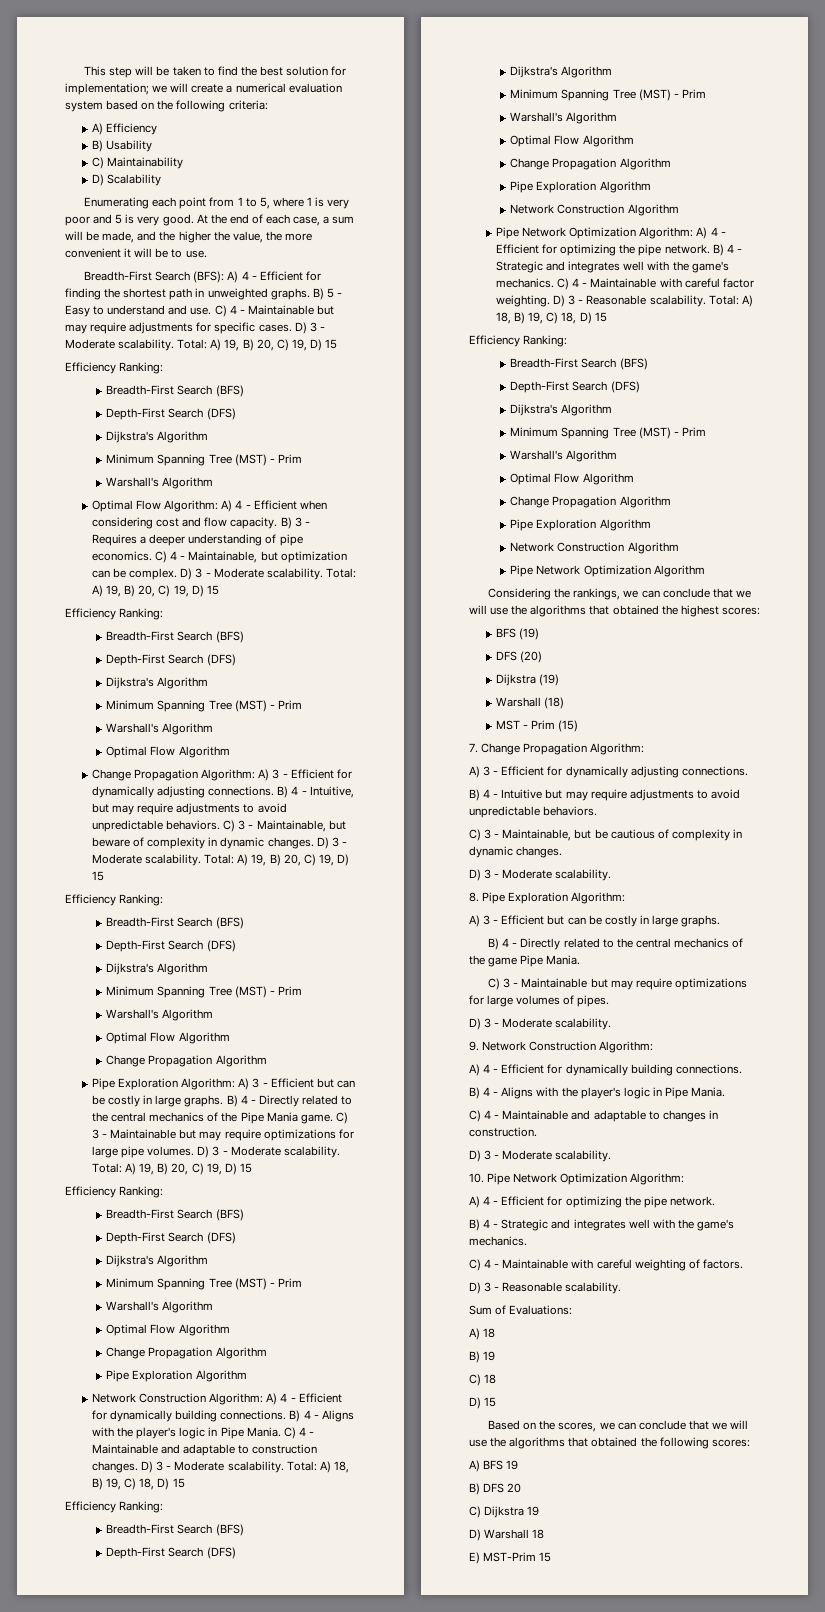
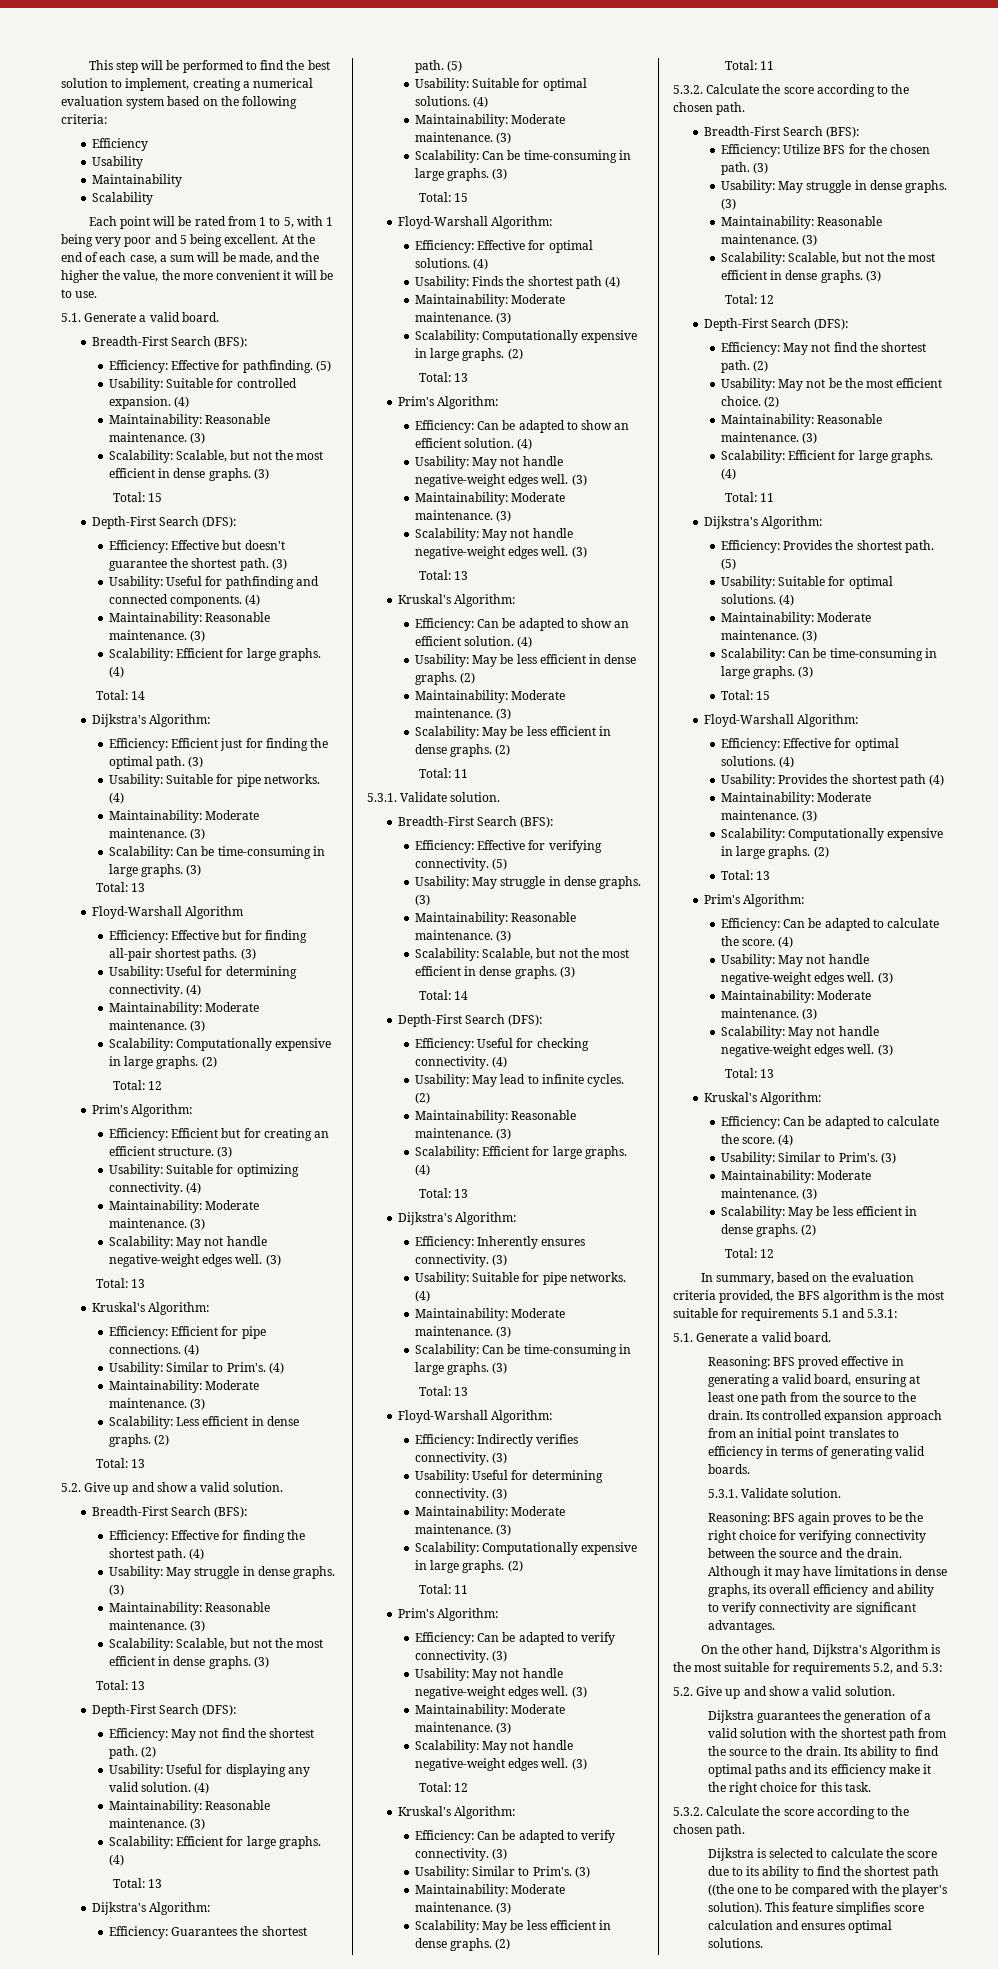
[172,66,201,76] taken -> [182,60,244,73] performed
[331,66,347,76] [65,83,224,95] for implementation; we will create -> [111,78,241,91] to implement, creating
[91,123,103,135] A) -> (107, 119) none
[91,140,103,152] B) -> (148, 144) none
[91,157,104,169] C) -> (143, 162) none
[91,174,104,186] D) -> (182, 180) none
[84,197,207,209] Enumerating each point -> [88,216,226,229] Each point will be rated
[272,197,325,207] where 1 is -> [296,216,334,226] [61,234,93,247] with 1 being
[125,214,194,226] is very good. -> [190,234,279,247] being excellent.
[84,271,321,283] [65,288,342,300] [65,305,334,317] [65,322,325,334] [65,339,338,351] [65,362,164,374] [106,385,244,397] [106,408,236,420] [106,431,209,443] [106,454,302,466] [106,477,214,489] [91,500,327,512] [91,517,310,529] [91,534,303,546] [91,551,347,563] [91,568,356,580] [91,585,219,597] [65,608,164,620] [106,631,244,643] [106,654,236,666] [106,677,209,689] [106,700,302,712] [106,723,214,735] [106,746,230,758] [91,769,352,781] [91,786,354,798] [91,803,287,815] [91,820,346,832] [91,837,347,849] [91,854,349,866] [91,871,104,881] [65,894,164,906] [106,917,244,929] [106,940,236,952] [106,963,209,975] [106,986,302,998] [106,1009,214,1021] [106,1032,230,1044] [106,1055,267,1067] [91,1078,355,1090] [91,1095,353,1107] [91,1112,348,1124] [91,1129,354,1141] [91,1146,340,1158] [91,1163,252,1175] [65,1186,164,1198] [106,1209,244,1221] [106,1232,236,1244] [106,1255,209,1267] [106,1278,302,1290] [106,1301,214,1313] [106,1324,230,1336] [106,1347,267,1359] [106,1370,247,1382] [91,1393,342,1405] [91,1410,354,1422] [91,1427,314,1439] [91,1444,318,1456] [91,1461,349,1473] [91,1478,185,1490] [65,1501,164,1513] [106,1524,244,1536] [106,1547,236,1559] [510,66,613,78] [510,89,706,101] [510,112,618,124] [510,135,634,147] [510,158,671,170] [510,181,651,193] [510,204,679,216] [495,227,726,239] [495,244,742,256] [495,261,729,273] [495,278,754,290] [495,295,753,307] [495,312,607,324] [469,335,568,347] [510,358,648,370] [510,381,640,393] [510,404,613,416] [510,427,706,439] [510,450,618,462] [510,473,634,485] [510,496,671,508] [510,519,651,531] [510,542,679,554] [510,565,705,577] [488,588,751,600] [469,605,760,617] [495,628,540,640] [495,651,543,663] [495,674,560,686] [495,697,565,709] [495,720,579,732] [469,743,645,755] [469,766,748,778] [469,789,740,801] [469,806,598,818] [469,829,742,841] [469,846,563,858] [469,869,612,881] [469,892,626,904] [469,915,721,927] [488,938,744,950] [469,955,581,967] [488,978,747,990] [469,995,610,1007] [469,1018,612,1030] [469,1041,654,1053] [469,1064,742,1076] [469,1087,726,1099] [469,1110,718,1122] [469,1127,537,1137] [469,1150,612,1162] [469,1173,685,1185] [469,1196,715,1208] [469,1219,734,1231] [469,1236,527,1246] [469,1259,743,1271] [469,1282,622,1294] [469,1305,573,1315] [469,1328,496,1340] [469,1351,496,1363] [469,1374,497,1386] [469,1397,497,1409] [488,1420,749,1432] [469,1437,750,1449] [469,1460,519,1472] [469,1483,522,1495] [469,1506,540,1518] [469,1529,545,1541] [469,1552,552,1564] Breadth-First Search (BFS): A) 4 - Efficient for finding the shortest path in unweighted graphs. B) 5 - Easy to understand and use. C) 4 - Maintainable but may require adjustments for specific cases. D) 3 - Moderate scalability. Total: A) 19, B) 20, C) 19, D) 15 // Efficiency Ranking: // Breadth-First Search (BFS) // Depth-First Search (DFS) // Dijkstra's Algorithm // Minimum Spanning Tree (MST) - Prim // Warshall's Algorithm // Optimal Flow Algorithm: A) 4 - Efficient when considering cost and flow capacity. B) 3 - Requires a deeper understanding of pipe economics. C) 4 - Maintainable, but optimization can be complex. D) 3 - Moderate scalability. Total: A) 19, B) 20, C) 19, D) 15 // Efficiency Ranking: // Breadth-First Search (BFS) // Depth-First Search (DFS) // Dijkstra's Algorithm // Minimum Spanning Tree (MST) - Prim // Warshall's Algorithm // Optimal Flow Algorithm // Change Propagation Algorithm: A) 3 - Efficient for dynamically adjusting connections. B) 4 - Intuitive, but may require adjustments to avoid unpredictable behaviors. C) 3 - Maintainable, but beware of complexity in dynamic changes. D) 3 - Moderate scalability. Total: A) 19, B) 20, C) 19, D) 15 // Efficiency Ranking: // Breadth-First Search (BFS) // Depth-First Search (DFS) // Dijkstra's Algorithm // Minimum Spanning Tree (MST) - Prim // Warshall's Algorithm // Optimal Flow Algorithm // Change Propagation Algorithm // Pipe Exploration Algorithm: A) 3 - Efficient but can be costly in large graphs. B) 4 - Directly related to the central mechanics of the Pipe Mania game. C) 3 - Maintainable but may require optimizations for large pipe volumes. D) 3 - Moderate scalability. Total: A) 19, B) 20, C) 19, D) 15 // Efficiency Ranking: // Breadth-First Search (BFS) // Depth-First Search (DFS) // Dijkstra's Algorithm // Minimum Spanning Tree (MST) - Prim // Warshall's Algorithm // Optimal Flow Algorithm // Change Propagation Algorithm // Pipe Exploration Algorithm // Network Construction Algorithm: A) 4 - Efficient for dynamically building connections. B) 4 - Aligns with the player's logic in Pipe Mania. C) 4 - Maintainable and adaptable to construction changes. D) 3 - Moderate scalability. Total: A) 18, B) 19, C) 18, D) 15 // Efficiency Ranking: // Breadth-First Search (BFS) // Depth-First Search (DFS) // Dijkstra's Algorithm // Minimum Spanning Tree (MST) - Prim // Warshall's Algorithm // Optimal Flow Algorithm // Change Propagation Algorithm // Pipe Exploration Algorithm // Network Construction Algorithm // Pipe Network Optimization Algorithm: A) 4 - Efficient for optimizing the pipe network. B) 4 - Strategic and integrates well with the game's mechanics. C) 4 - Maintainable with careful factor weighting. D) 3 - Reasonable scalability. Total: A) 18, B) 19, C) 18, D) 15 // Efficiency Ranking: // Breadth-First Search (BFS) // Depth-First Search (DFS) // Dijkstra's Algorithm // Minimum Spanning Tree (MST) - Prim // Warshall's Algorithm // Optimal Flow Algorithm // Change Propagation Algorithm // Pipe Exploration Algorithm // Network Construction Algorithm // Pipe Network Optimization Algorithm // Considering the rankings, we can conclude that we will use the algorithms that obtained the highest scores: // BFS (19) // DFS (20) // Dijkstra (19) // Warshall (18) // MST - Prim (15) // 7. Change Propagation Algorithm: // A) 3 - Efficient for dynamically adjusting connections. // B) 4 - Intuitive but may require adjustments to avoid unpredictable behaviors. // C) 3 - Maintainable, but be cautious of complexity in dynamic changes. // D) 3 - Moderate scalability. // 8. Pipe Exploration Algorithm: // A) 3 - Efficient but can be costly in large graphs. // B) 4 - Directly related to the central mechanics of the game Pipe Mania. // C) 3 - Maintainable but may require optimizations for large volumes of pipes. // D) 3 - Moderate scalability. // 9. Network Construction Algorithm: // A) 4 - Efficient for dynamically building connections. // B) 4 - Aligns with the player's logic in Pipe Mania. // C) 4 - Maintainable and adaptable to changes in construction. // D) 3 - Moderate scalability. // 10. Pipe Network Optimization Algorithm: // A) 4 - Efficient for optimizing the pipe network. // B) 4 - Strategic and integrates well with the game's mechanics. // C) 4 - Maintainable with careful weighting of factors. // D) 3 - Reasonable scalability. // Sum of Evaluations: // A) 18 // B) 19 // C) 18 // D) 15 // Based on the scores, we can conclude that we will use the algorithms that obtained the following scores: // A) BFS 19 // B) DFS 20 // C) Dijkstra 19 // D) Warshall 18 // E) MST-Prim 15 -> [61,312,219,322] [91,336,248,348] [108,360,331,373] [108,378,297,391] [108,396,190,409] [108,414,271,427] [108,432,206,444] [108,450,324,463] [108,468,269,481] [113,492,163,502] [91,516,237,529] [108,540,285,553] [108,558,287,571] [108,576,319,589] [108,594,261,607] [108,612,271,625] [108,630,206,642] [108,648,321,661] [108,666,124,678] [95,690,145,700] [91,714,210,727] [108,738,329,751] [108,756,204,769] [108,774,320,787] [108,792,124,804] [108,810,260,823] [108,828,206,840] [108,846,325,859] [108,864,202,877] [95,882,145,892] [91,906,243,919] [108,930,307,943] [108,948,256,961] [108,966,297,979] [108,984,202,997] [108,1002,260,1015] [108,1020,206,1032] [108,1038,332,1051] [108,1056,217,1069] [113,1080,163,1090] [91,1104,192,1117] [108,1128,330,1141] [108,1146,233,1158] [108,1164,299,1177] [108,1182,202,1195] [108,1200,260,1213] [108,1218,206,1230] [108,1236,267,1249] [108,1254,281,1267] [95,1278,145,1288] [91,1302,209,1315] [108,1326,266,1339] [108,1344,200,1356] [108,1362,284,1375] [108,1380,260,1393] [108,1398,206,1410] [108,1416,299,1429] [108,1434,170,1447] [95,1458,145,1468] [61,1482,283,1495] [91,1506,248,1518] [108,1530,305,1543] [108,1548,205,1561] [108,1566,336,1579] [108,1584,124,1596] [108,1602,271,1615] [108,1620,206,1632] [108,1638,324,1651] [108,1656,269,1669] [95,1680,145,1690] [91,1704,237,1717] [108,1728,315,1741] [108,1746,157,1759] [108,1764,310,1777] [108,1782,210,1794] [108,1800,271,1813] [108,1818,206,1830] [108,1836,321,1849] [108,1854,124,1866] [113,1878,163,1888] [91,1902,210,1915] [108,1926,307,1939] [414,60,463,73] [414,78,587,91] [414,96,489,108] [414,114,566,127] [414,132,512,144] [414,150,631,163] [414,168,508,181] [419,192,469,202] [397,216,552,229] [414,240,593,253] [414,258,489,270] [414,276,621,289] [414,294,566,307] [414,312,512,324] [414,330,638,343] [414,348,523,361] [419,372,469,382] [397,396,498,409] [414,420,630,433] [414,438,533,450] [414,456,563,469] [414,474,587,487] [414,492,566,505] [414,510,512,522] [414,528,573,541] [414,546,587,559] [419,570,469,580] [397,594,515,607] [414,618,630,631] [414,636,533,648] [414,654,637,667] [414,672,476,685] [414,690,566,703] [414,708,512,720] [414,726,612,739] [414,744,511,757] [419,768,469,778] [367,792,501,802] [397,816,554,828] [414,840,602,853] [414,858,508,871] [414,876,642,889] [414,894,430,906] [414,912,577,925] [414,930,512,942] [414,948,630,961] [414,966,575,979] [419,990,469,1000] [397,1014,543,1027] [414,1038,589,1051] [414,1056,508,1069] [414,1074,625,1087] [414,1092,430,1104] [414,1110,577,1123] [414,1128,512,1140] [414,1146,627,1159] [414,1164,430,1176] [419,1188,469,1198] [397,1212,516,1225] [414,1236,586,1249] [414,1254,508,1267] [414,1272,626,1285] [414,1290,430,1302] [414,1308,566,1321] [414,1326,512,1338] [414,1344,631,1357] [414,1362,508,1375] [419,1386,469,1396] [397,1410,552,1423] [414,1434,579,1447] [414,1452,508,1465] [414,1470,603,1483] [414,1488,508,1501] [414,1506,566,1519] [414,1524,512,1536] [414,1542,638,1555] [414,1560,523,1573] [419,1584,469,1594] [397,1608,498,1621] [414,1632,616,1645] [414,1650,508,1663] [414,1668,563,1681] [414,1686,587,1699] [414,1704,566,1717] [414,1722,512,1734] [414,1740,573,1753] [414,1758,587,1771] [419,1782,469,1792] [397,1806,515,1819] [414,1830,616,1843] [414,1848,508,1861] [414,1866,590,1879] [414,1884,566,1897] [414,1902,512,1914] [414,1920,612,1933] [414,1938,511,1951] [725,60,775,70] [673,84,910,97] [673,102,746,115] [703,126,860,138] [720,144,931,157] [720,162,769,175] [720,180,948,193] [720,198,736,210] [720,216,883,229] [720,234,818,246] [720,252,936,265] [720,270,881,283] [725,294,775,304] [703,318,849,331] [720,342,927,355] [720,360,769,373] [720,378,943,391] [720,396,780,408] [720,414,883,427] [720,432,818,444] [720,450,933,463] [720,468,736,480] [725,492,775,502] [703,516,822,529] [720,540,934,553] [720,558,736,570] [720,576,893,589] [720,594,795,606] [720,612,872,625] [720,630,818,642] [720,648,937,661] [720,666,814,679] [720,690,771,700] [703,714,858,727] [720,738,899,751] [720,756,795,768] [720,774,945,787] [720,792,872,805] [720,810,818,822] [720,828,944,841] [720,846,829,859] [720,870,771,880] [703,894,804,907] [720,918,940,931] [720,936,794,948] [720,954,869,967] [720,972,893,985] [720,990,872,1003] [720,1008,818,1020] [720,1026,879,1039] [720,1044,893,1057] [725,1068,775,1078] [703,1092,821,1105] [720,1116,940,1129] [720,1134,794,1146] [720,1152,896,1165] [720,1170,872,1183] [720,1188,818,1200] [720,1206,918,1219] [720,1224,817,1237] [725,1248,775,1258] [700,1272,914,1285] [673,1290,944,1303] [673,1308,898,1321] [673,1332,831,1342] [707,1356,904,1369] [707,1374,920,1387] [707,1392,917,1405] [707,1410,942,1423] [707,1428,899,1441] [707,1446,925,1459] [707,1464,750,1474] [707,1488,842,1498] [707,1512,924,1525] [707,1530,926,1543] [707,1548,902,1558] [707,1566,948,1579] [707,1584,934,1597] [707,1602,916,1615] [707,1620,775,1633] [700,1644,941,1657] [673,1662,942,1675] [673,1686,895,1699] [707,1710,931,1723] [707,1728,947,1741] [707,1746,939,1759] [707,1764,932,1777] [707,1782,871,1795] [673,1806,910,1819] [673,1824,746,1837] [707,1848,938,1861] [707,1866,939,1879] [707,1884,948,1897] [707,1902,924,1915] [707,1920,893,1933] [707,1938,763,1948] 5.1. Generate a valid board. // Breadth-First Search (BFS): // Efficiency: Effective for pathfinding. (5) // Usability: Suitable for controlled expansion. (4) // Maintainability: Reasonable maintenance. (3) // Scalability: Scalable, but not the most efficient in dense graphs. (3) // Total: 15 // Depth-First Search (DFS): // Efficiency: Effective but doesn't guarantee the shortest path. (3) // Usability: Useful for pathfinding and connected components. (4) // Maintainability: Reasonable maintenance. (3) // Scalability: Efficient for large graphs. (4) // Total: 14 // Dijkstra's Algorithm: // Efficiency: Efficient just for finding the optimal path. (3) // Usability: Suitable for pipe networks. (4) // Maintainability: Moderate maintenance. (3) // Scalability: Can be time-consuming in large graphs. (3) // Total: 13 // Floyd-Warshall Algorithm // Efficiency: Effective but for finding all-pair shortest paths. (3) // Usability: Useful for determining connectivity. (4) // Maintainability: Moderate maintenance. (3) // Scalability: Computationally expensive in large graphs. (2) // Total: 12 // Prim's Algorithm: // Efficiency: Efficient but for creating an efficient structure. (3) // Usability: Suitable for optimizing connectivity. (4) // Maintainability: Moderate maintenance. (3) // Scalability: May not handle negative-weight edges well. (3) // Total: 13 // Kruskal's Algorithm: // Efficiency: Efficient for pipe connections. (4) // Usability: Similar to Prim's. (4) // Maintainability: Moderate maintenance. (3) // Scalability: Less efficient in dense graphs. (2) // Total: 13 // 5.2. Give up and show a valid solution. // Breadth-First Search (BFS): // Efficiency: Effective for finding the shortest path. (4) // Usability: May struggle in dense graphs. (3) // Maintainability: Reasonable maintenance. (3) // Scalability: Scalable, but not the most efficient in dense graphs. (3) // Total: 13 // Depth-First Search (DFS): // Efficiency: May not find the shortest path. (2) // Usability: Useful for displaying any valid solution. (4) // Maintainability: Reasonable maintenance. (3) // Scalability: Efficient for large graphs. (4) // Total: 13 // Dijkstra's Algorithm: // Efficiency: Guarantees the shortest path. (5) // Usability: Suitable for optimal solutions. (4) // Maintainability: Moderate maintenance. (3) // Scalability: Can be time-consuming in large graphs. (3) // Total: 15 // Floyd-Warshall Algorithm: // Efficiency: Effective for optimal solutions. (4) // Usability: Finds the shortest path (4) // Maintainability: Moderate maintenance. (3) // Scalability: Computationally expensive in large graphs. (2) // Total: 13 // Prim's Algorithm: // Efficiency: Can be adapted to show an efficient solution. (4) // Usability: May not handle negative-weight edges well. (3) // Maintainability: Moderate maintenance. (3) // Scalability: May not handle negative-weight edges well. (3) // Total: 13 // Kruskal's Algorithm: // Efficiency: Can be adapted to show an efficient solution. (4) // Usability: May be less efficient in dense graphs. (2) // Maintainability: Moderate maintenance. (3) // Scalability: May be less efficient in dense graphs. (2) // Total: 11 // 5.3.1. Validate solution. // Breadth-First Search (BFS): // Efficiency: Effective for verifying connectivity. (5) // Usability: May struggle in dense graphs. (3) // Maintainability: Reasonable maintenance. (3) // Scalability: Scalable, but not the most efficient in dense graphs. (3) // Total: 14 // Depth-First Search (DFS): // Efficiency: Useful for checking connectivity. (4) // Usability: May lead to infinite cycles. (2) // Maintainability: Reasonable maintenance. (3) // Scalability: Efficient for large graphs. (4) // Total: 13 // Dijkstra's Algorithm: // Efficiency: Inherently ensures connectivity. (3) // Usability: Suitable for pipe networks. (4) // Maintainability: Moderate maintenance. (3) // Scalability: Can be time-consuming in large graphs. (3) // Total: 13 // Floyd-Warshall Algorithm: // Efficiency: Indirectly verifies connectivity. (3) // Usability: Useful for determining connectivity. (3) // Maintainability: Moderate maintenance. (3) // Scalability: Computationally expensive in large graphs. (2) // Total: 11 // Prim's Algorithm: // Efficiency: Can be adapted to verify connectivity. (3) // Usability: May not handle negative-weight edges well. (3) // Maintainability: Moderate maintenance. (3) // Scalability: May not handle negative-weight edges well. (3) // Total: 12 // Kruskal's Algorithm: // Efficiency: Can be adapted to verify connectivity. (3) // Usability: Similar to Prim's. (3) // Maintainability: Moderate maintenance. (3) // Scalability: May be less efficient in dense graphs. (2) // Total: 11 // 5.3.2. Calculate the score according to the chosen path. // Breadth-First Search (BFS): // Efficiency: Utilize BFS for the chosen path. (3) // Usability: May struggle in dense graphs. (3) // Maintainability: Reasonable maintenance. (3) // Scalability: Scalable, but not the most efficient in dense graphs. (3) // Total: 12 // Depth-First Search (DFS): // Efficiency: May not find the shortest path. (2) // Usability: May not be the most efficient choice. (2) // Maintainability: Reasonable maintenance. (3) // Scalability: Efficient for large graphs. (4) // Total: 11 // Dijkstra's Algorithm: // Efficiency: Provides the shortest path. (5) // Usability: Suitable for optimal solutions. (4) // Maintainability: Moderate maintenance. (3) // Scalability: Can be time-consuming in large graphs. (3) // Total: 15 // Floyd-Warshall Algorithm: // Efficiency: Effective for optimal solutions. (4) // Usability: Provides the shortest path (4) // Maintainability: Moderate maintenance. (3) // Scalability: Computationally expensive in large graphs. (2) // Total: 13 // Prim's Algorithm: // Efficiency: Can be adapted to calculate the score. (4) // Usability: May not handle negative-weight edges well. (3) // Maintainability: Moderate maintenance. (3) // Scalability: May not handle negative-weight edges well. (3) // Total: 13 // Kruskal's Algorithm: // Efficiency: Can be adapted to calculate the score. (4) // Usability: Similar to Prim's. (3) // Maintainability: Moderate maintenance. (3) // Scalability: May be less efficient in dense graphs. (2) // Total: 12 // In summary, based on the evaluation criteria provided, the BFS algorithm is the most suitable for requirements 5.1 and 5.3.1: // 5.1. Generate a valid board. // Reasoning: BFS proved effective in generating a valid board, ensuring at least one path from the source to the drain. Its controlled expansion approach from an initial point translates to efficiency in terms of generating valid boards. // 5.3.1. Validate solution. // Reasoning: BFS again proves to be the right choice for verifying connectivity between the source and the drain. Although it may have limitations in dense graphs, its overall efficiency and ability to verify connectivity are significant advantages. // On the other hand, Dijkstra's Algorithm is the most suitable for requirements 5.2, and 5.3: // 5.2. Give up and show a valid solution. // Dijkstra guarantees the generation of a valid solution with the shortest path from the source to the drain. Its ability to find optimal paths and its efficiency make it the right choice for this task. // 5.3.2. Calculate the score according to the chosen path. // Dijkstra is selected to calculate the score due to its ability to find the shortest path ((the one to be compared with the player's solution). This feature simplifies score calculation and ensures optimal solutions.

